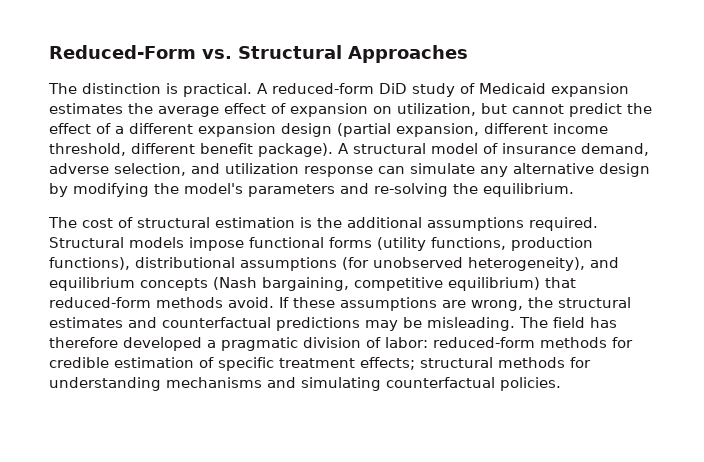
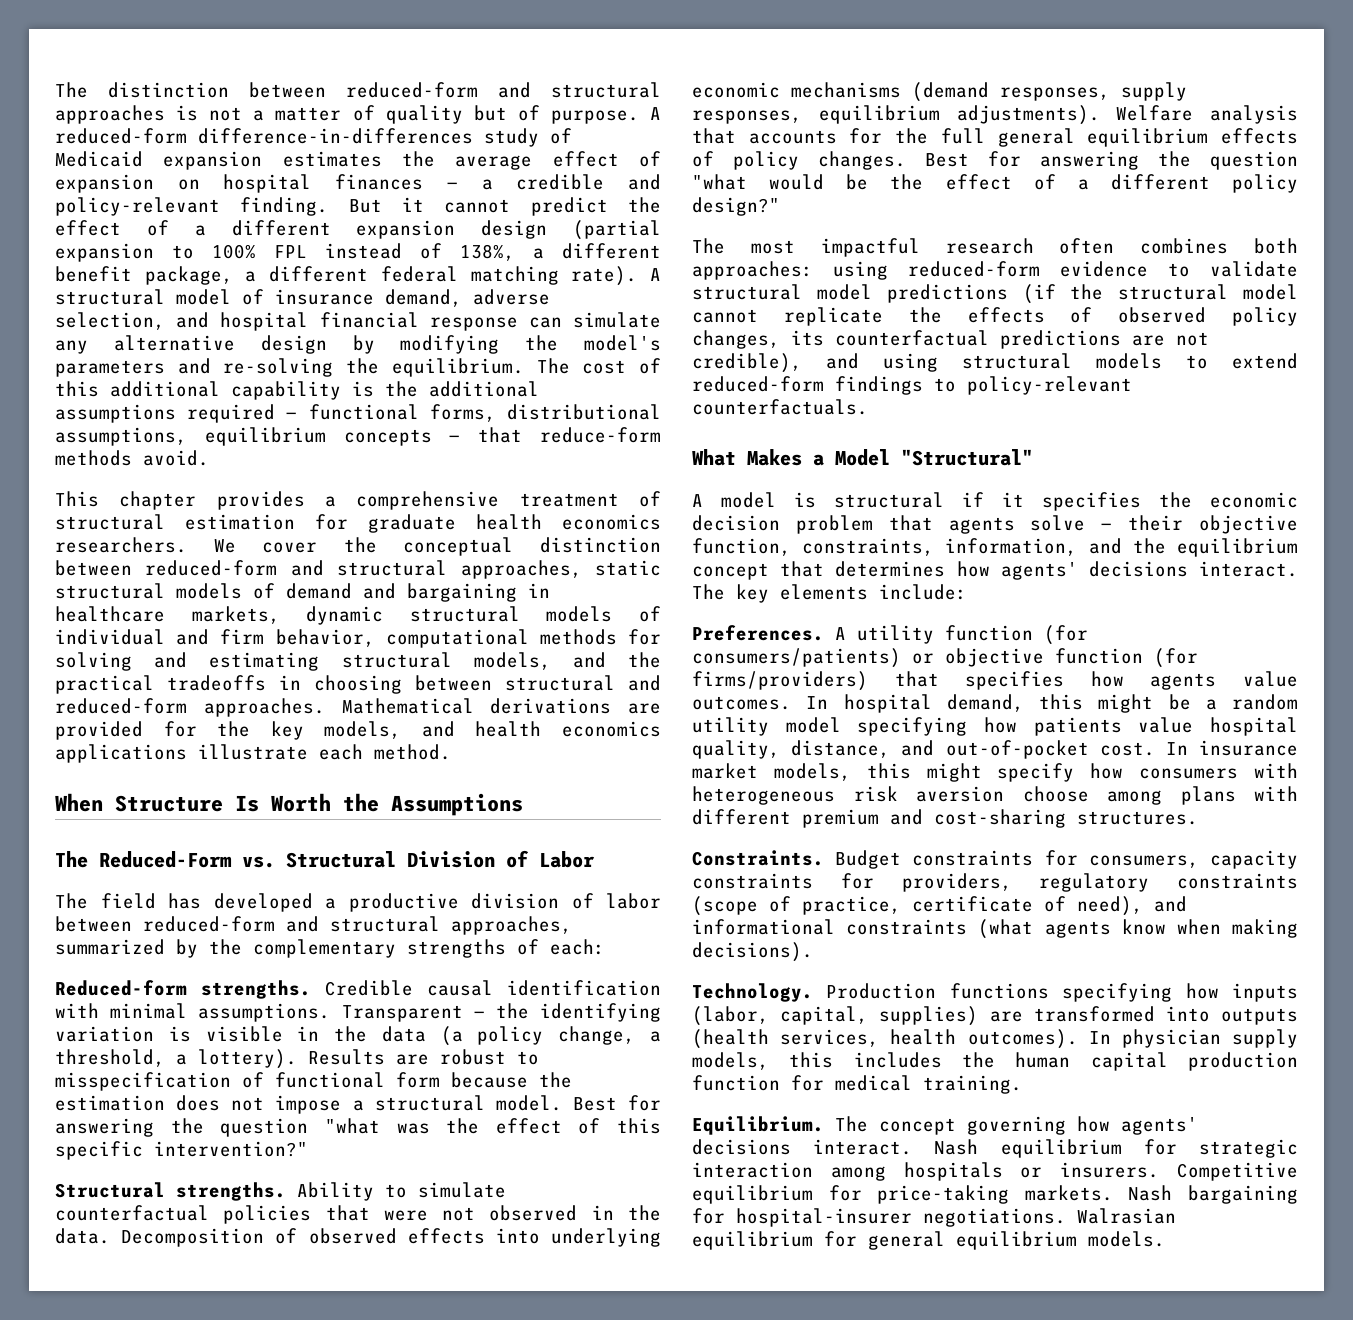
[49,45,468,63] [48,83,252,97] Reduced-Form vs. Structural Approaches // The distinction is practical. -> [55,82,661,98] [55,105,639,124] The distinction between reduced-form and structural approaches is not a matter of quality but of purpose.
[379,83,407,94] DiD -> [198,128,473,144] difference-in-differences
[397,103,507,116] utilization, but -> [223,174,661,193] [55,197,424,216] hospital finances — a credible and policy-relevant finding. But it
[396,123,608,137] [49,143,333,157] expansion, different income threshold, different benefit package). -> [55,243,661,262] [55,266,638,286] expansion to 100% FPL instead of 138%, a different benefit package, a different federal matching rate).
[225,163,299,174] utilization -> [220,312,419,331] hospital financial
(574, 190) // -> (524, 367) none
[137,217,295,228] structural estimation -> [55,381,341,400] this additional capability
[529,217,598,231] [49,237,593,251] [49,257,619,271] [49,277,576,291] [49,297,631,311] [49,317,515,331] required. Structural models impose functional forms (utility functions, production functions), distributional assumptions (for unobserved heterogeneity), and equilibrium concepts (Nash bargaining, competitive equilibrium) that reduced-form methods avoid. If these assumptions are wrong, the structural estimates and counterfactual predictions may be misleading. -> [187,404,661,423] [55,427,661,446] [55,450,209,466] [55,491,661,510] [55,514,661,533] [55,537,661,556] [55,560,661,579] [55,583,550,602] [55,606,662,625] [55,629,661,648] [55,652,661,671] [55,675,661,694] [55,698,661,717] [55,721,661,740] [55,744,451,763] [55,793,523,816] [55,850,595,868] required — functional forms, distributional assumptions, equilibrium concepts — that reduce-form methods avoid. // This chapter provides a comprehensive treatment of structural estimation for graduate health economics researchers. We cover the conceptual distinction between reduced-form and structural approaches, static structural models of demand and bargaining in healthcare markets, dynamic structural models of individual and firm behavior, computational methods for solving and estimating structural models, and the practical tradeoffs in choosing between structural and reduced-form approaches. Mathematical derivations are provided for the key models, and health economics applications illustrate each method. // When Structure Is Worth the Assumptions // The Reduced-Form vs. Structural Division of Labor //
[49,337,118,348] therefore -> (201, 901) none
[221,337,298,351] pragmatic -> [348,893,459,912] productive
[385,337,633,348] [49,357,591,371] [49,377,561,391] labor: reduced-form methods for credible estimation of specific treatment effects; structural methods for understanding mechanisms and simulating counterfactual policies. -> [606,893,661,909] [55,916,572,935] [55,939,605,958] [55,980,661,999] [55,1003,661,1022] [55,1026,661,1046] [55,1049,539,1069] [55,1072,572,1091] [55,1095,661,1114] [55,1118,661,1137] [55,1141,308,1160] [55,1182,506,1201] [55,1205,661,1224] [55,1228,661,1247] [692,82,1187,102] [692,105,1298,125] [692,128,1298,147] [692,151,1298,170] [692,174,1298,193] [692,197,780,216] [692,238,1298,257] [692,261,1298,280] [692,284,1298,304] [692,307,1298,326] [692,330,1209,349] [692,353,1298,373] [692,376,1132,395] [692,399,868,415] [692,449,1033,466] [692,492,1298,511] [692,515,1298,534] [692,538,1298,557] [692,561,1298,580] [692,584,967,603] [692,625,1088,645] [692,648,1198,668] [692,671,1298,691] [692,694,1298,713] [692,717,1298,736] [692,740,1298,759] [692,763,1298,782] [692,786,1298,805] [692,809,1198,828] [692,850,1298,869] [692,873,1298,892] [692,896,1187,916] [692,919,1298,939] [692,942,813,962] [692,983,1298,1002] [692,1006,1298,1026] [692,1029,1298,1049] [692,1052,1298,1071] [692,1075,1022,1094] [692,1116,1198,1135] [692,1139,1298,1158] [692,1162,1298,1181] [692,1185,1298,1204] [692,1208,1176,1227] [692,1231,1165,1250] labor between reduced-form and structural approaches, summarized by the complementary strengths of each: // Reduced-form strengths. Credible causal identification with minimal assumptions. Transparent — the identifying variation is visible in the data (a policy change, a threshold, a lottery). Results are robust to misspecification of functional form because the estimation does not impose a structural model. Best for answering the question "what was the effect of this specific intervention?" // Structural strengths. Ability to simulate counterfactual policies that were not observed in the data. Decomposition of observed effects into underlying economic mechanisms (demand responses, supply responses, equilibrium adjustments). Welfare analysis that accounts for the full general equilibrium effects of policy changes. Best for answering the question "what would be the effect of a different policy design?" // The most impactful research often combines both approaches: using reduced-form evidence to validate structural model predictions (if the structural model cannot replicate the effects of observed policy changes, its counterfactual predictions are not credible), and using structural models to extend reduced-form findings to policy-relevant counterfactuals. // What Makes a Model "Structural" // A model is structural if it specifies the economic decision problem that agents solve — their objective function, constraints, information, and the equilibrium concept that determines how agents' decisions interact. The key elements include: // Preferences. A utility function (for consumers/patients) or objective function (for firms/providers) that specifies how agents value outcomes. In hospital demand, this might be a random utility model specifying how patients value hospital quality, distance, and out-of-pocket cost. In insurance market models, this might specify how consumers with heterogeneous risk aversion choose among plans with different premium and cost-sharing structures. // Constraints. Budget constraints for consumers, capacity constraints for providers, regulatory constraints (scope of practice, certificate of need), and informational constraints (what agents know when making decisions). // Technology. Production functions specifying how inputs (labor, capital, supplies) are transformed into outputs (health services, health outcomes). In physician supply models, this includes the human capital production function for medical training. // Equilibrium. The concept governing how agents' decisions interact. Nash equilibrium for strategic interaction among hospitals or insurers. Competitive equilibrium for price-taking markets. Nash bargaining for hospital-insurer negotiations. Walrasian equilibrium for general equilibrium models.

